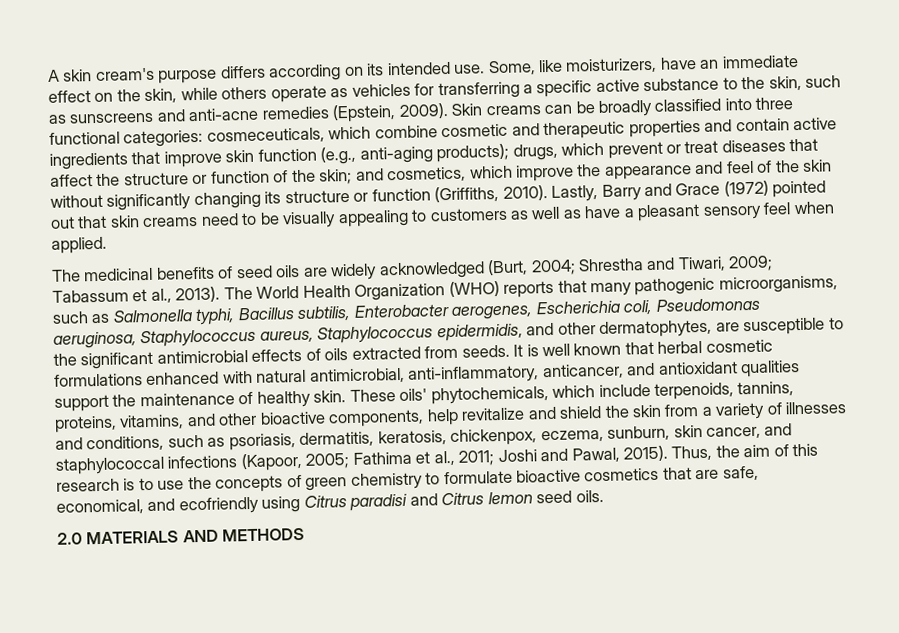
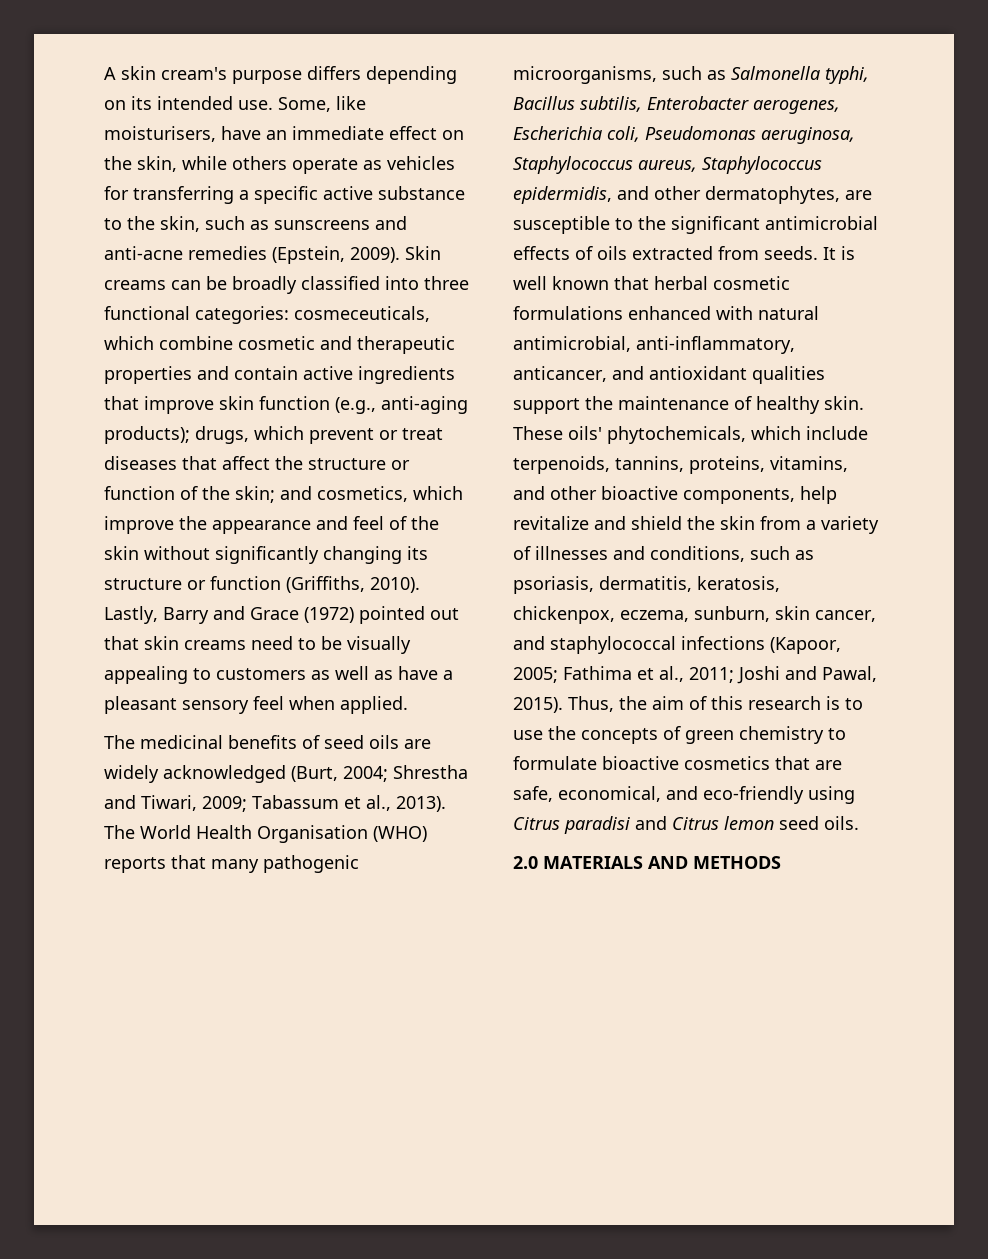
[268,64,342,82] according -> [366,66,457,84] depending
[565,57,658,74] moisturizers, -> [104,126,216,142] moisturisers,
[354,283,446,301] Organization -> [257,825,368,843] Organisation
[178,496,259,515] ecofriendly -> [703,786,804,804] eco-friendly

